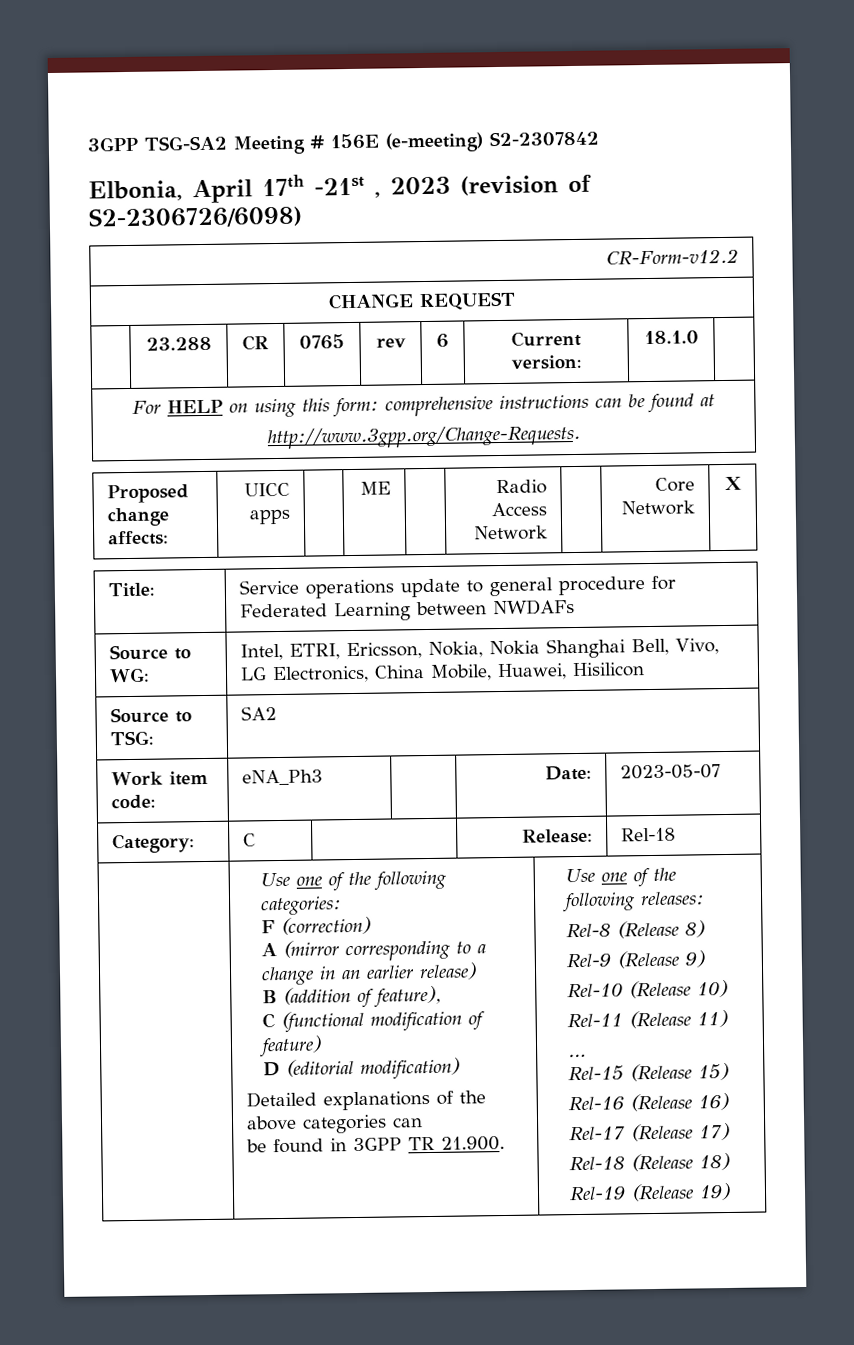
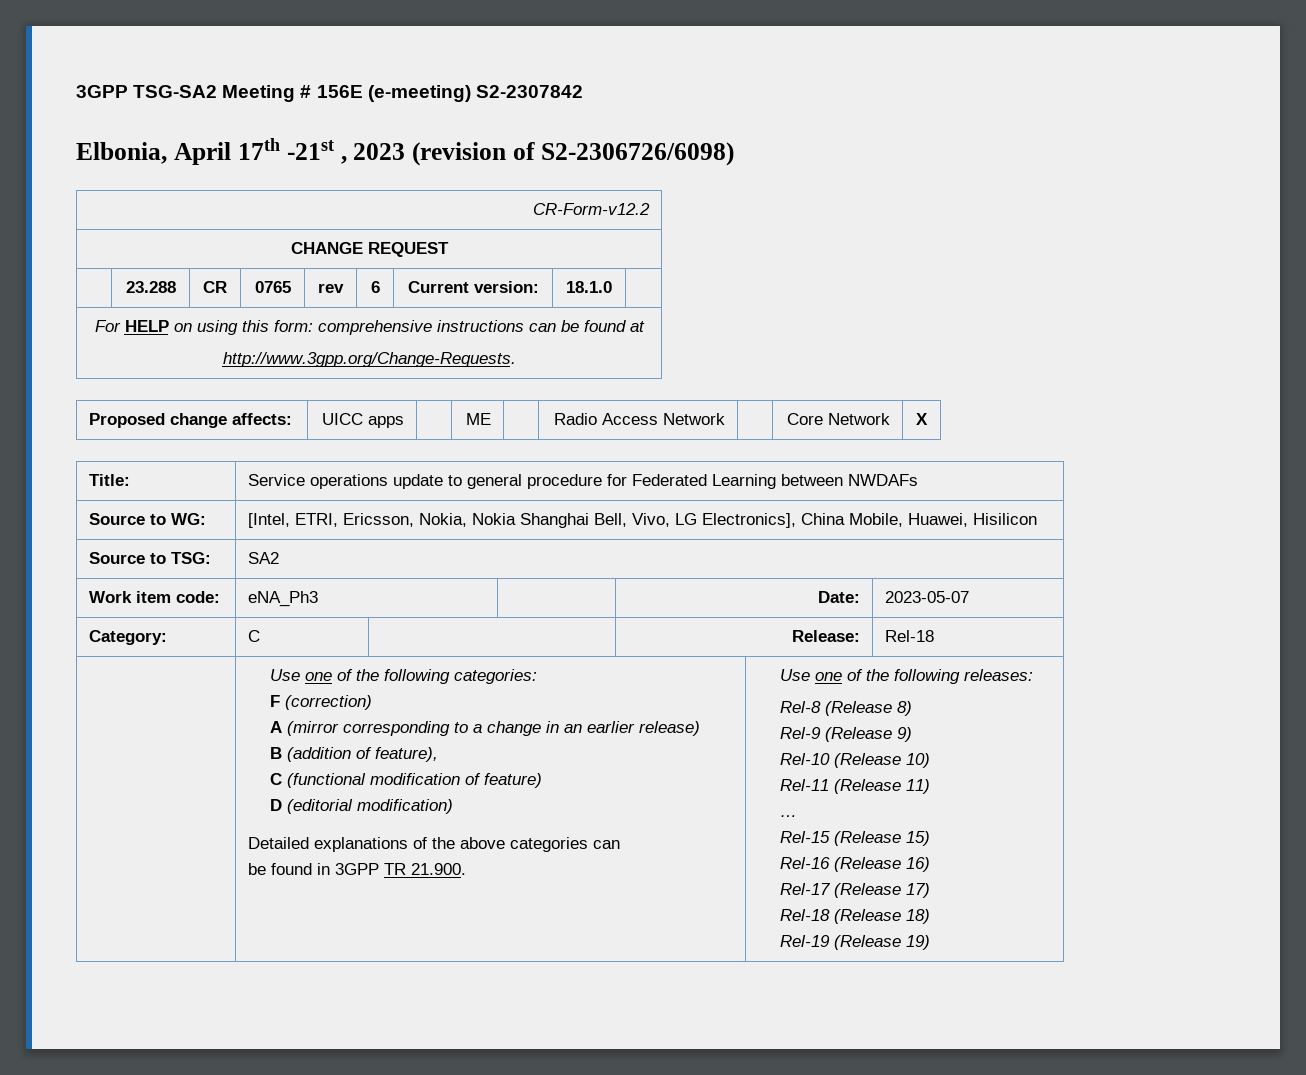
[240,643,284,661] Intel, -> [247,513,290,528] [Intel,
[272,665,370,684] Electronics, -> [701,513,796,528] Electronics],

